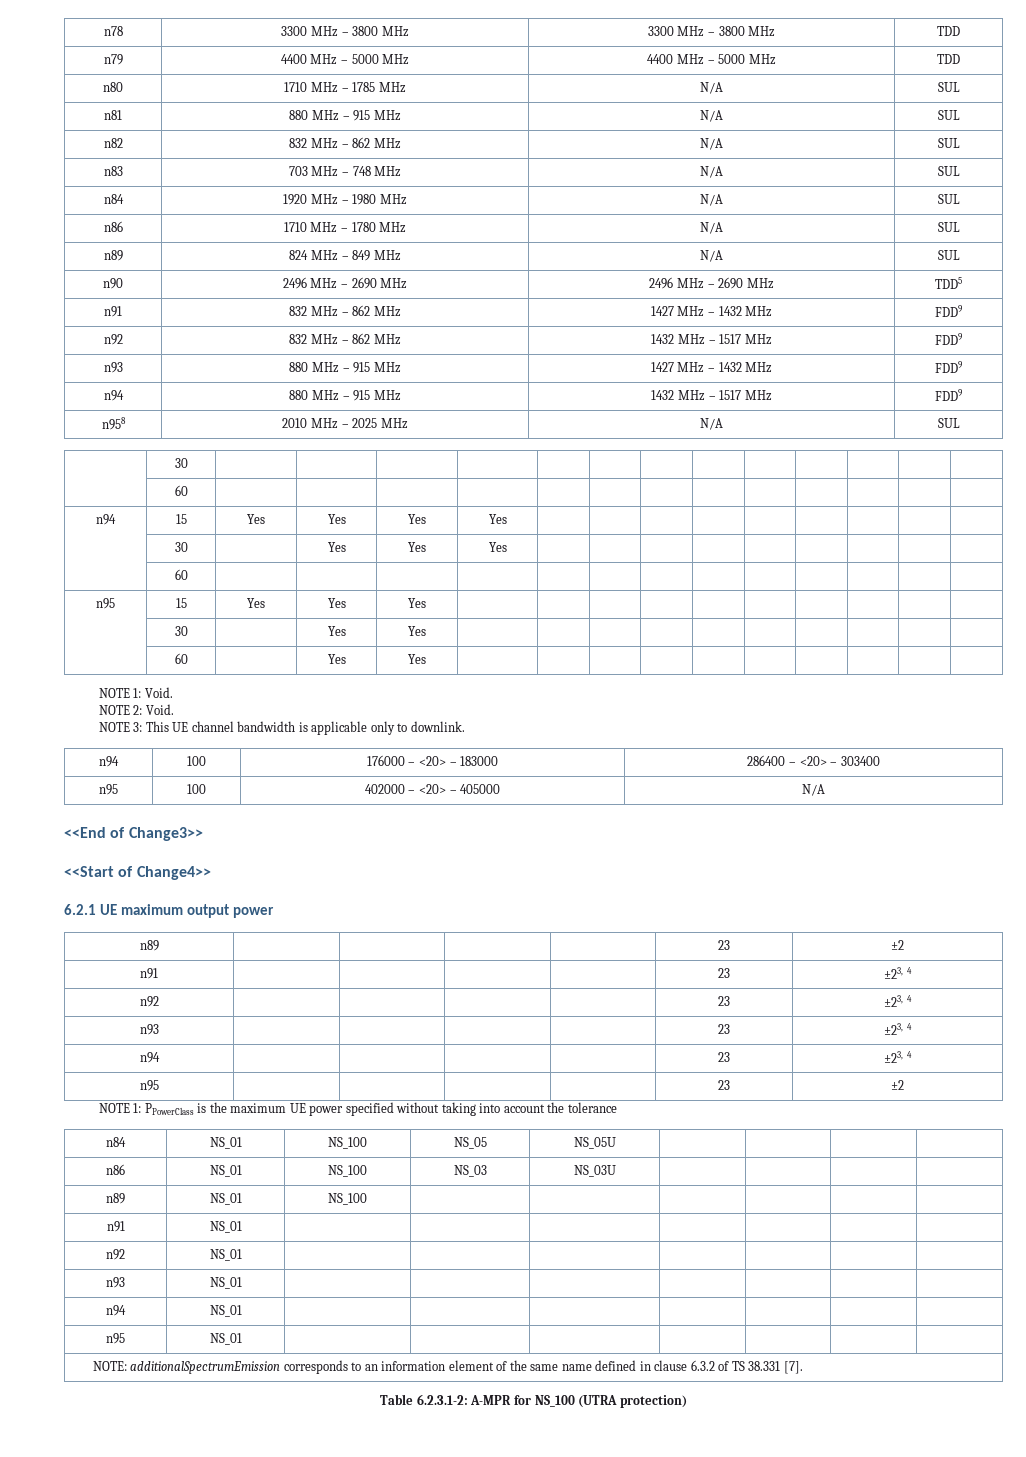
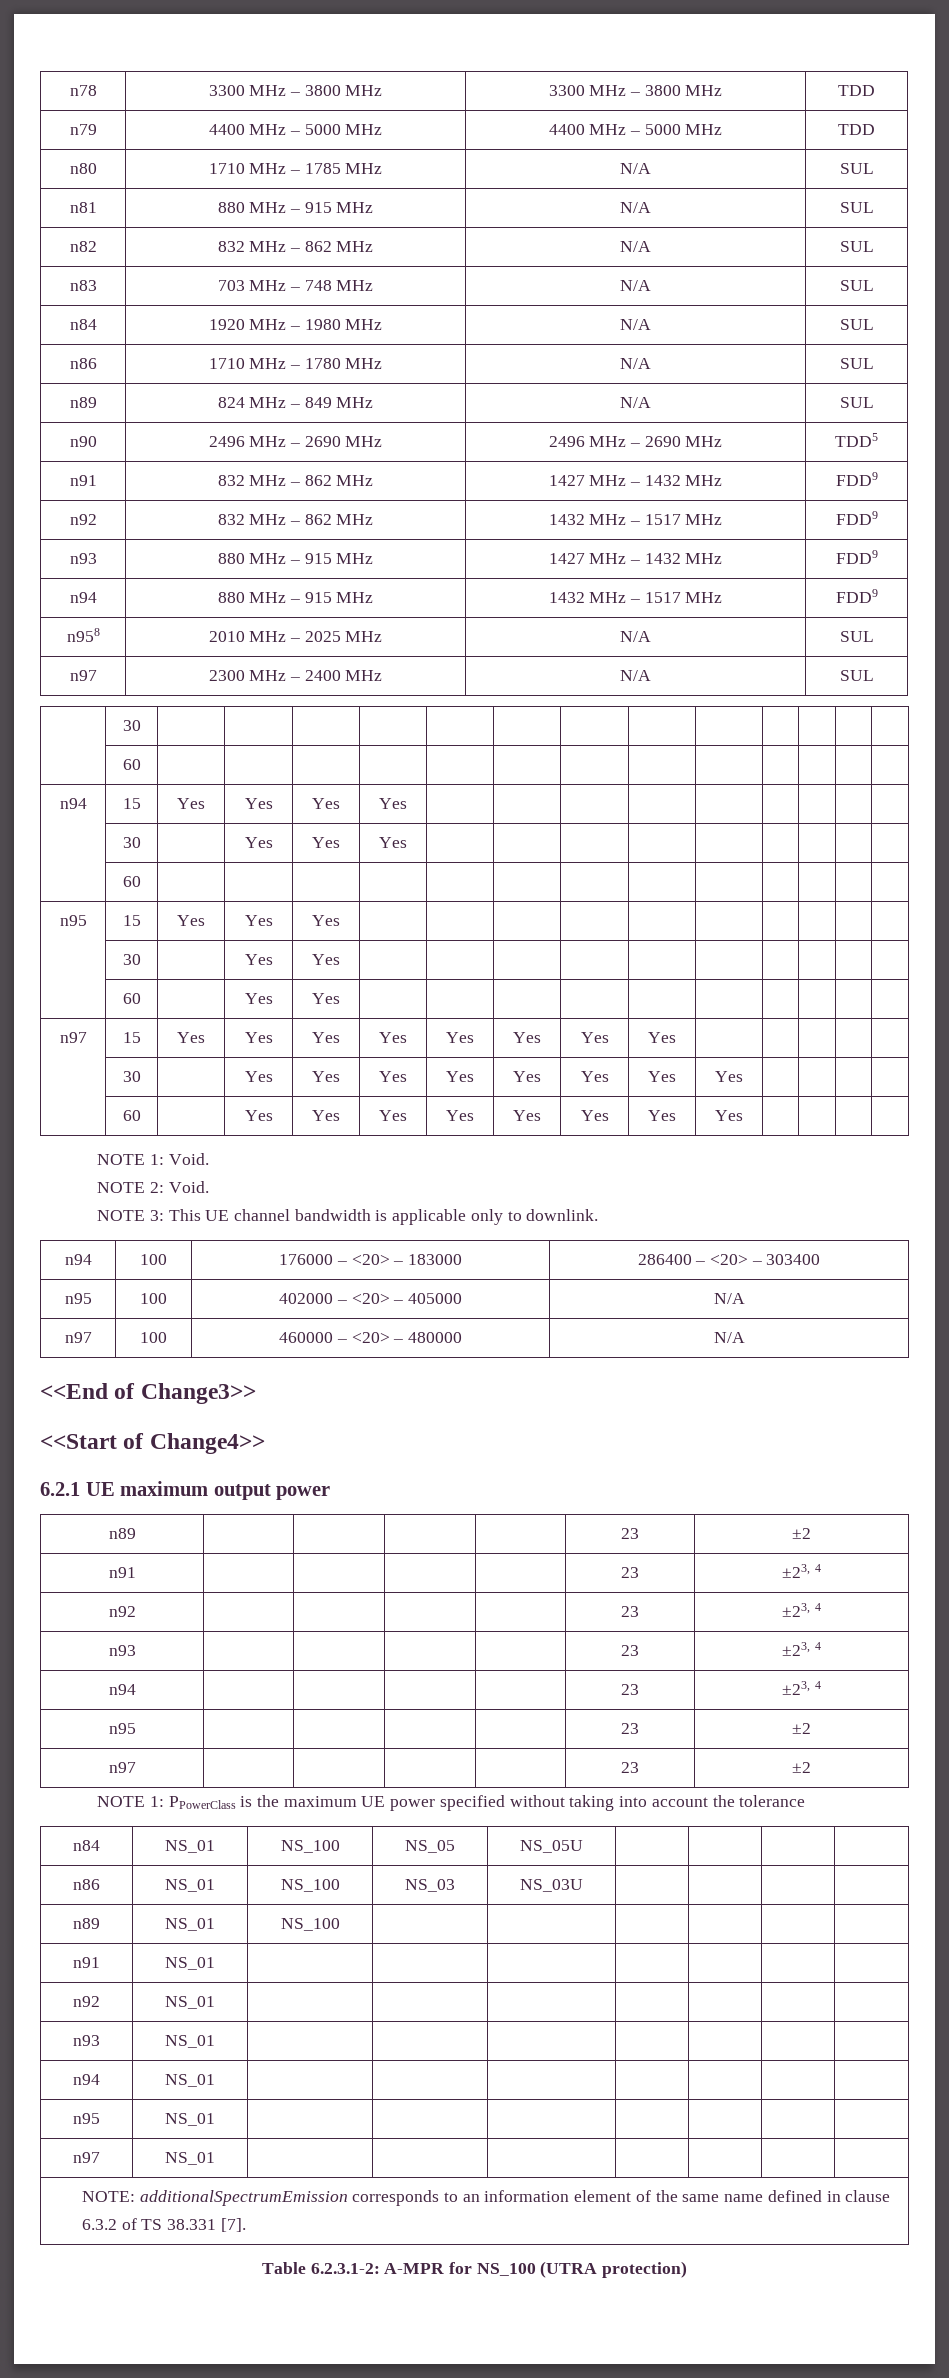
(960, 423) none -> [69,670,97,681] [208,670,383,681] [620,670,651,681] [839,670,874,681] // n97 | 2300 MHz – 2400 MHz | N/A | SUL
(426, 659) none -> [59,1032,87,1043] [122,1032,141,1043] [177,1032,205,1043] [244,1032,273,1043] [312,1032,340,1043] [379,1032,407,1043] [446,1032,474,1043] [513,1032,541,1043] [580,1032,609,1043] [648,1032,676,1043] [122,1071,141,1082] [244,1071,273,1082] [312,1071,340,1082] [379,1071,407,1082] [446,1071,474,1082] [513,1071,541,1082] [580,1071,609,1082] [648,1071,676,1082] [715,1071,743,1082] [122,1110,141,1121] [244,1110,273,1121] [312,1110,340,1121] [379,1110,407,1121] [446,1110,474,1121] [513,1110,541,1121] [580,1110,609,1121] [648,1110,676,1121] [715,1110,743,1121] // n97 | 15 | Yes | Yes | Yes | Yes | Yes | Yes | Yes | Yes | | | | | // | 30 | | Yes | Yes | Yes | Yes | Yes | Yes | Yes | Yes | | | | // | 60 | | Yes | Yes | Yes | Yes | Yes | Yes | Yes | Yes | | | |
(825, 790) none -> [64,1332,92,1343] [140,1332,167,1343] [279,1332,462,1343] [713,1332,745,1343] // n97 | 100 | 460000 – <20> – 480000 | N/A
(904, 1085) none -> [108,1762,136,1773] [621,1762,639,1773] [792,1762,811,1773] // n97 | | | | | 23 | ±2
(242, 1339) none -> [73,2152,100,2163] [165,2152,215,2165] // n97 | NS_01 | | | | | | |

